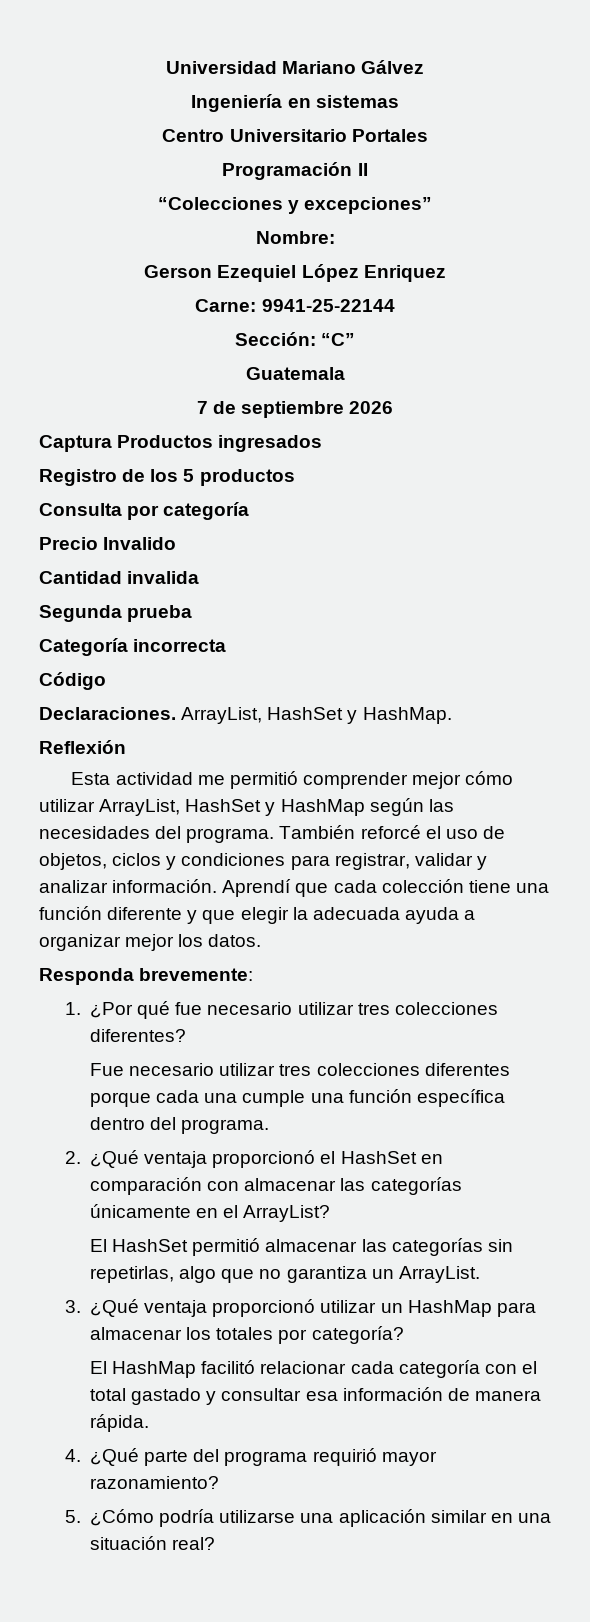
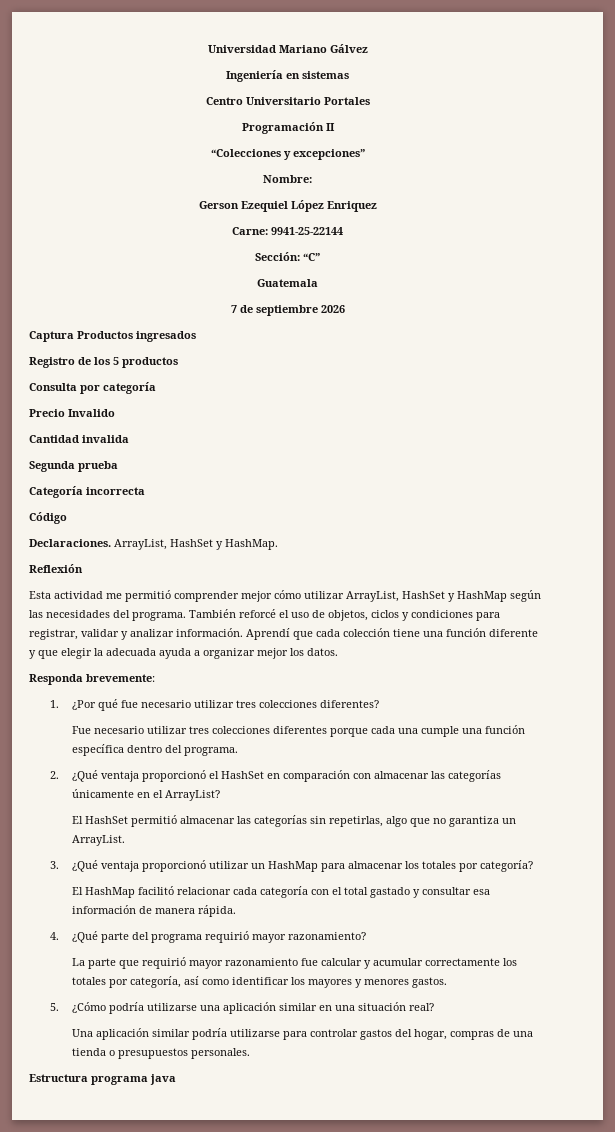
(220, 1482) none -> [71,957,517,969] [71,976,447,988] // La parte que requirió mayor razonamiento fue calcular y acumular correctamente los totales por categoría, así como identificar los mayores y menores gastos.
(216, 1543) none -> [71,1028,533,1040] [71,1048,250,1059] [29,1074,176,1085] // Una aplicación similar podría utilizarse para controlar gastos del hogar, compras de una tienda o presupuestos personales. // Estructura programa java

